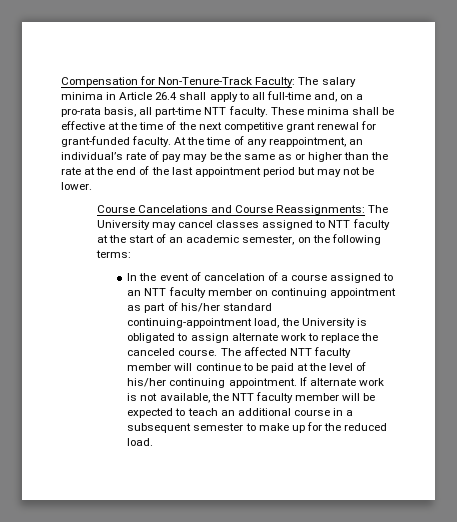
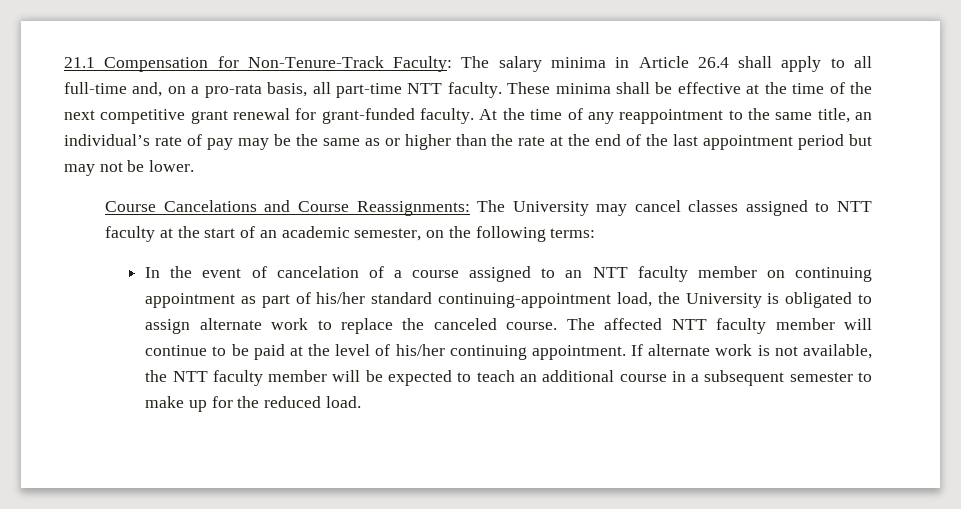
(61, 82) none -> [64,57,95,68] 21.1
[268,137,346,147] reappointment, -> [619,108,850,124] reappointment to the same title,

